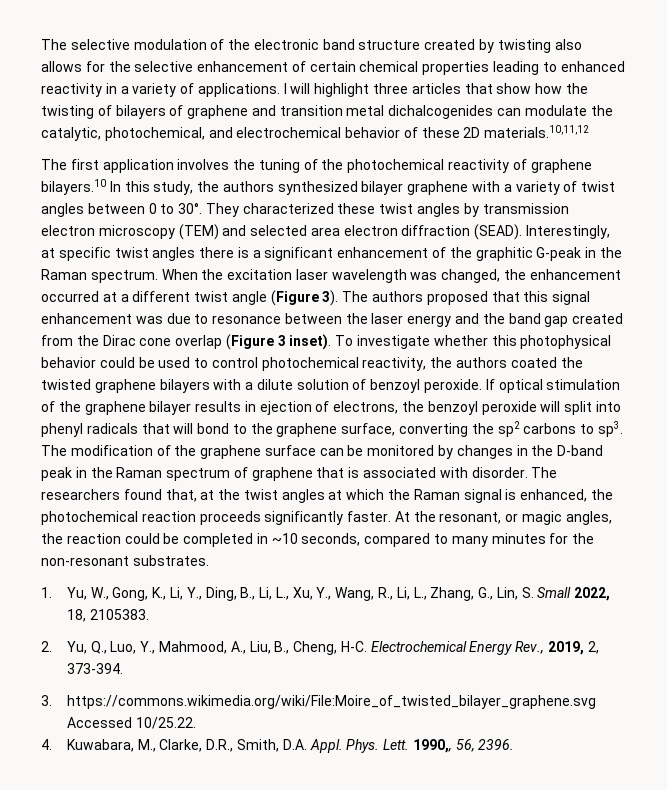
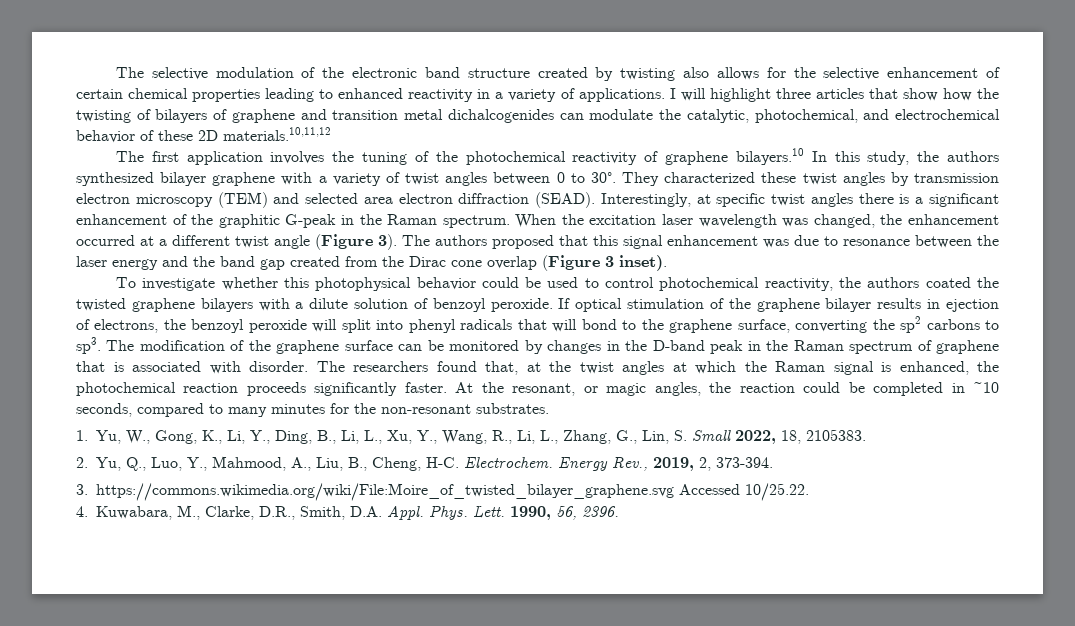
(332, 342) none -> (667, 263) //
[370,641,467,652] Electrochemical -> [464,457,553,468] Electrochem.
[412,739,452,753] 1990,, -> [510,506,551,520] 1990,

